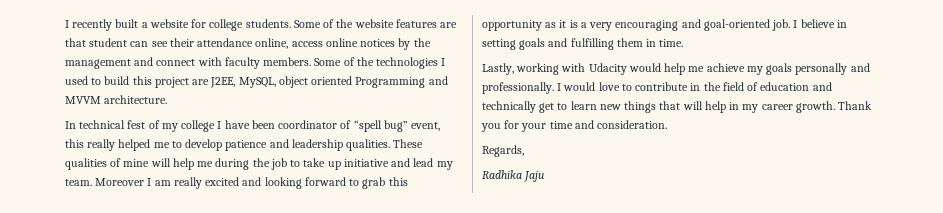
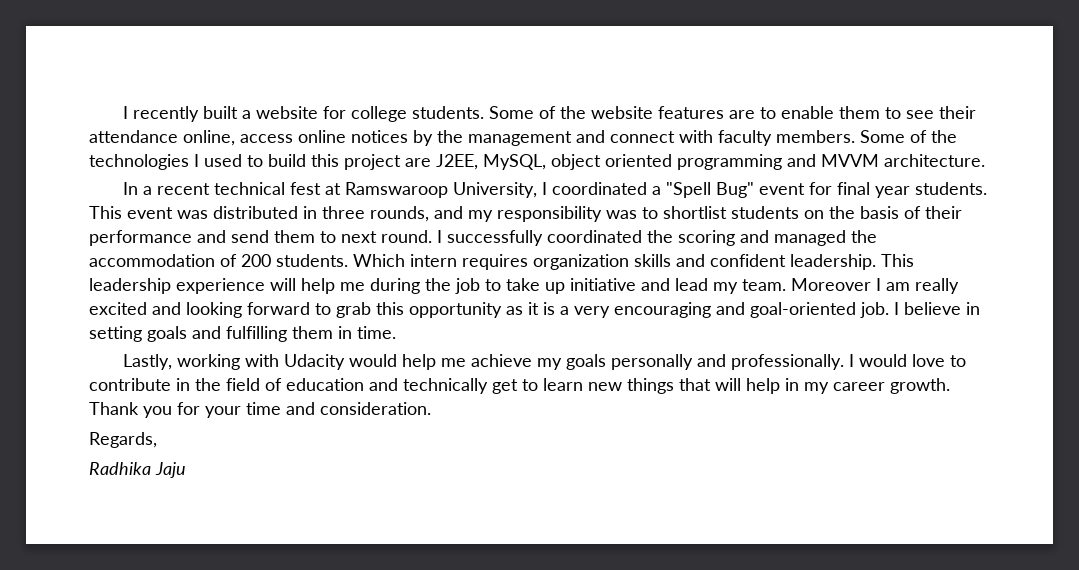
[65,38,149,47] that student can -> [759,106,901,119] to enable them to
[355,77,426,88] Programming -> [677,154,782,170] programming
[79,120,441,132] [65,139,424,151] [65,158,150,170] technical fest of my college I have been coordinator of “spell bug” event, this really helped me to develop patience and leadership qualities. These qualities of mine -> [142,182,987,198] [89,206,962,222] [89,230,877,246] [89,254,914,270] [89,278,265,294] a recent technical fest at Ramswaroop University, I coordinated a "Spell Bug" event for final year students. This event was distributed in three rounds, and my responsibility was to shortlist students on the basis of their performance and send them to next round. I successfully coordinated the scoring and managed the accommodation of 200 students. Which intern requires organization skills and confident leadership. This leadership experience

